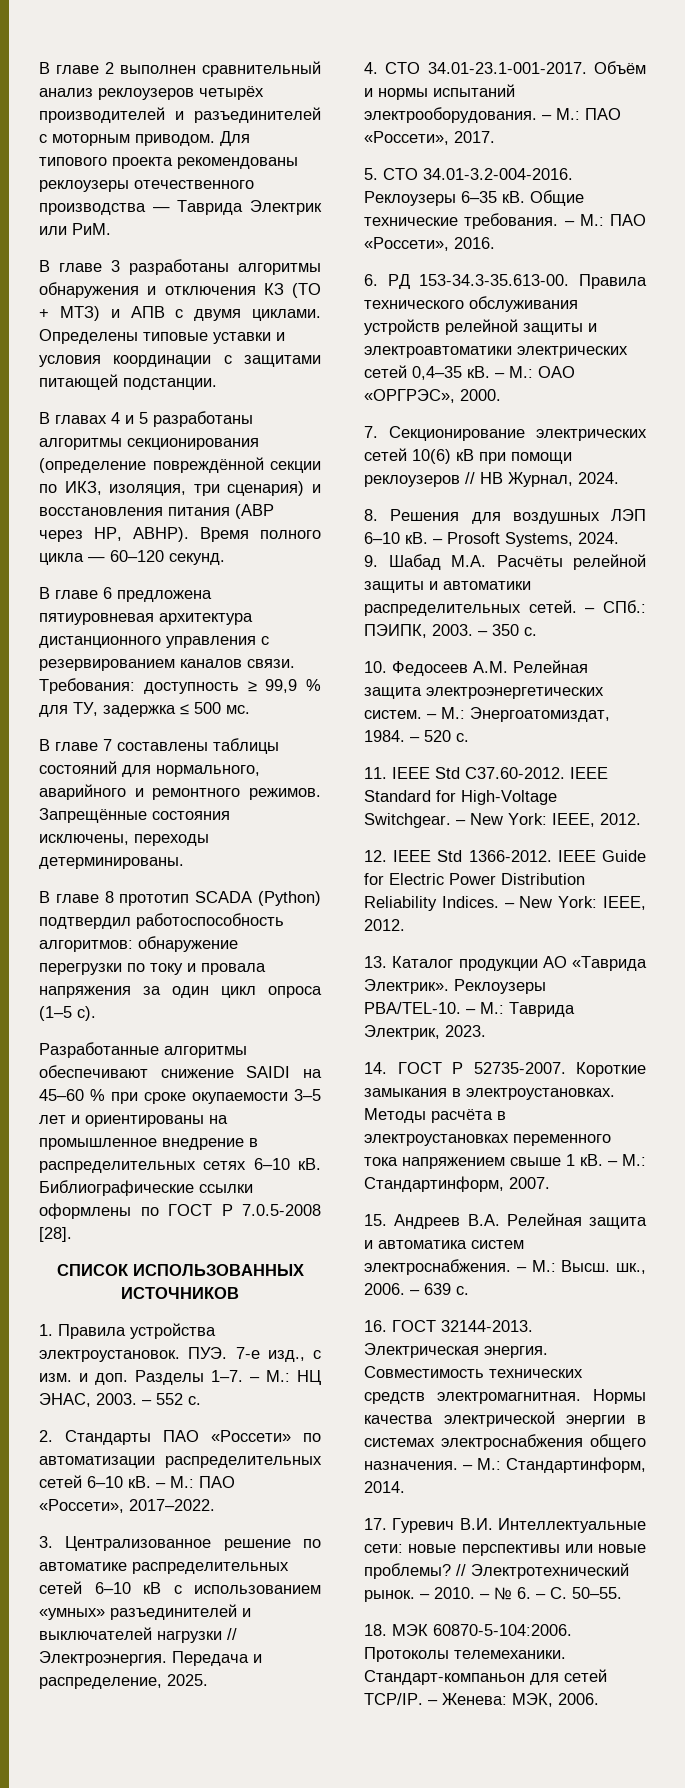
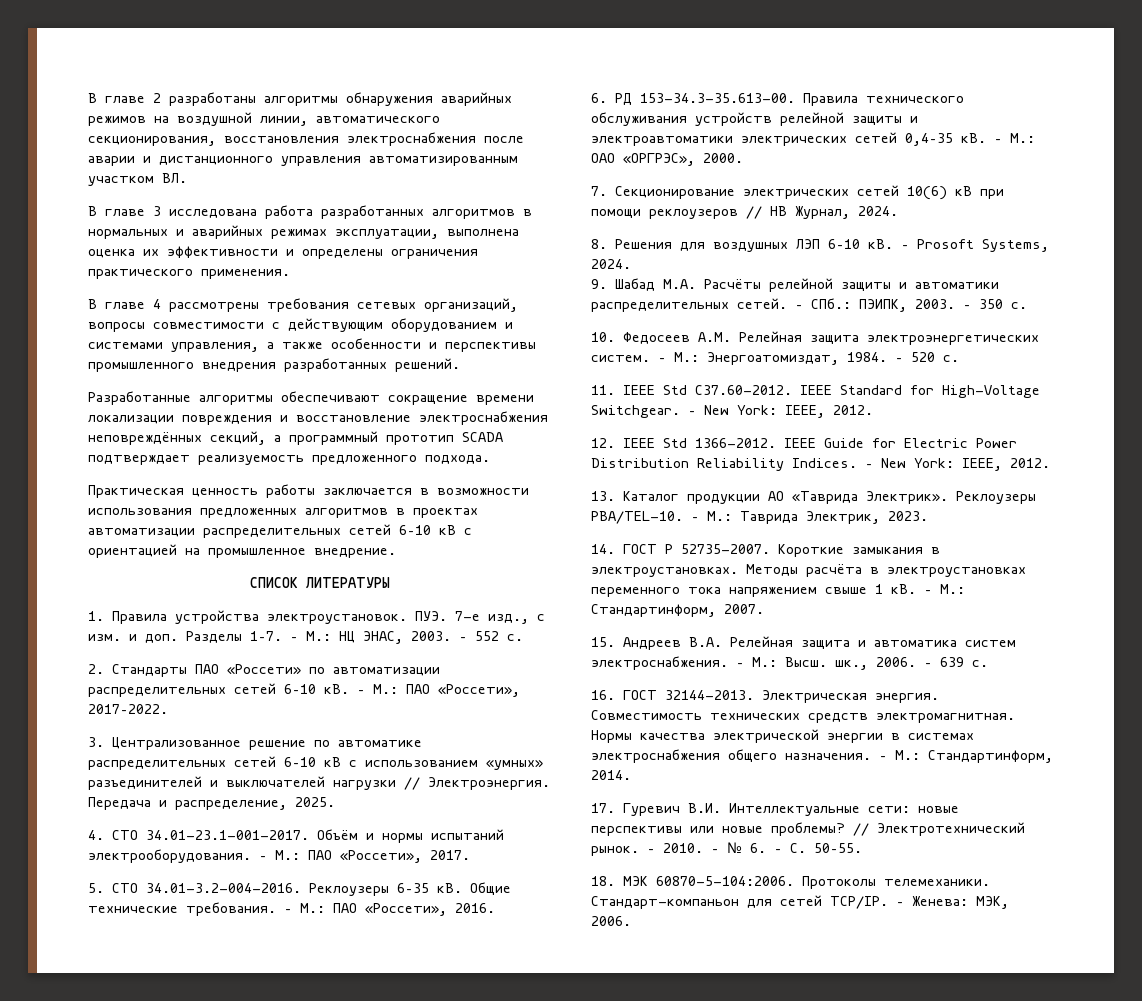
[120,61,321,77] [39,86,264,100] [39,107,321,123] [39,131,250,146] [39,157,298,169] [39,180,254,192] [39,200,322,215] [39,223,111,235] [39,259,321,275] [39,282,321,298] [39,306,321,321] [39,329,285,344] [39,355,321,367] [39,374,217,390] [39,411,253,427] [39,438,259,450] [39,457,321,473] [39,481,321,496] [39,504,274,519] [39,527,321,542] [39,550,225,565] [39,587,212,602] [39,613,253,625] [39,636,269,648] [39,659,295,671] [39,678,321,694] [39,702,250,717] [39,738,279,754] [39,761,260,777] [39,784,321,800] [39,808,230,823] [39,834,209,846] [39,857,184,869] [39,891,321,906] [39,913,284,929] [39,936,238,952] [39,963,266,975] [39,986,322,998] [39,1006,96,1021] [39,1042,247,1058] [39,1065,322,1078] [39,1089,321,1104] [39,1115,228,1127] [39,1138,258,1150] [39,1158,321,1173] [39,1180,253,1196] [39,1203,321,1219] [39,1227,72,1242] выполнен сравнительный анализ реклоузеров четырёх производителей и разъединителей с моторным приводом. Для типового проекта рекомендованы реклоузеры отечественного производства — Таврида Электрик или РиМ. // В главе 3 разработаны алгоритмы обнаружения и отключения КЗ (ТО + МТЗ) и АПВ с двумя циклами. Определены типовые уставки и условия координации с защитами питающей подстанции. // В главах 4 и 5 разработаны алгоритмы секционирования (определение повреждённой секции по ИКЗ, изоляция, три сценария) и восстановления питания (АВР через НР, АВНР). Время полного цикла — 60–120 секунд. // В главе 6 предложена пятиуровневая архитектура дистанционного управления с резервированием каналов связи. Требования: доступность ≥ 99,9 % для ТУ, задержка ≤ 500 мс. // В главе 7 составлены таблицы состояний для нормального, аварийного и ремонтного режимов. Запрещённые состояния исключены, переходы детерминированы. // В главе 8 прототип SCADA (Python) подтвердил работоспособность алгоритмов: обнаружение перегрузки по току и провала напряжения за один цикл опроса (1–5 с). // Разработанные алгоритмы обеспечивают снижение SAIDI на 45–60 % при сроке окупаемости 3–5 лет и ориентированы на промышленное внедрение в распределительных сетях 6–10 кВ. Библиографические ссылки оформлены по ГОСТ Р 7.0.5-2008 [28]. -> [169,92,512,106] [88,112,440,126] [88,132,524,146] [88,156,518,166] [88,173,187,186] [88,205,532,219] [88,225,519,239] [88,246,478,259] [88,269,290,279] [88,298,518,312] [88,318,513,332] [88,338,536,352] [88,358,460,372] [88,391,534,405] [88,411,548,425] [88,431,503,445] [88,455,490,465] [88,484,529,498] [88,508,478,518] [88,524,472,538] [88,544,396,558] разработаны алгоритмы обнаружения аварийных режимов на воздушной линии, автоматического секционирования, восстановления электроснабжения после аварии и дистанционного управления автоматизированным участком ВЛ. // В главе 3 исследована работа разработанных алгоритмов в нормальных и аварийных режимах эксплуатации, выполнена оценка их эффективности и определены ограничения практического применения. // В главе 4 рассмотрены требования сетевых организаций, вопросы совместимости с действующим оборудованием и системами управления, а также особенности и перспективы промышленного внедрения разработанных решений. // Разработанные алгоритмы обеспечивают сокращение времени локализации повреждения и восстановление электроснабжения неповреждённых секций, а программный прототип SCADA подтверждает реализуемость предложенного подхода. // Практическая ценность работы заключается в возможности использования предложенных алгоритмов в проектах автоматизации распределительных сетей 6–10 кВ с ориентацией на промышленное внедрение.
[132,1264,304,1276] [121,1287,239,1299] ИСПОЛЬЗОВАННЫХ ИСТОЧНИКОВ -> [305,577,390,589] ЛИТЕРАТУРЫ

